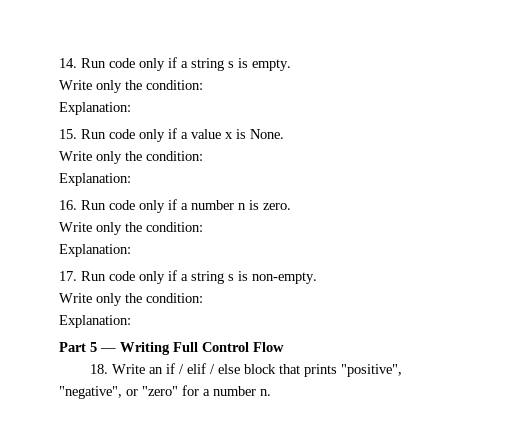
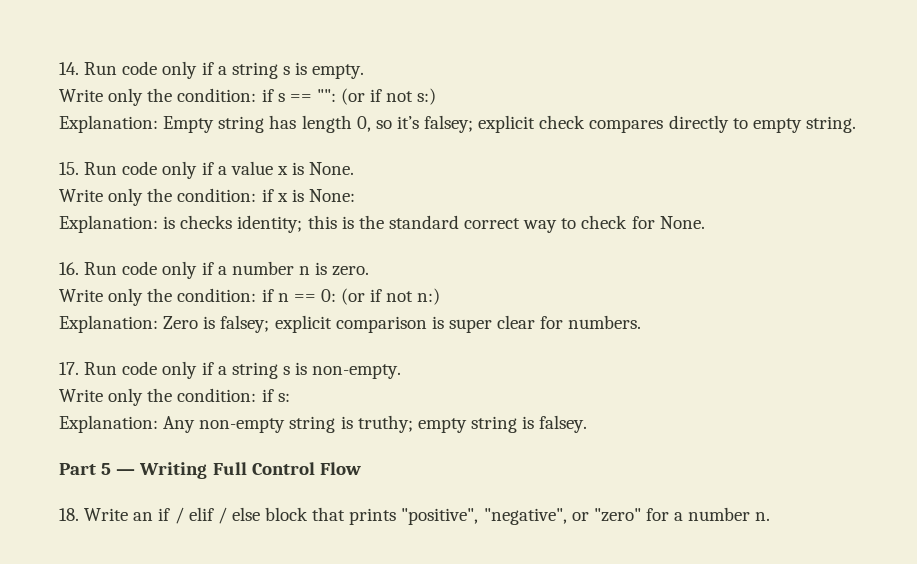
[59,102,131,115] // Explanation: -> [261,88,437,105] [59,115,856,133] if s == "": (or if not s:) // Explanation: Empty string has length 0, so it’s falsey; explicit check compares directly to empty string.
[59,173,131,186] // Explanation: -> [261,189,355,202] [59,215,705,233] if x is None: // Explanation: is checks identity; this is the standard correct way to check for None.
[59,244,131,257] // Explanation: -> [261,288,441,305] [59,315,642,333] if n == 0: (or if not n:) // Explanation: Zero is falsey; explicit comparison is super clear for numbers.
[59,315,131,328] // Explanation: -> [261,389,290,402] [59,415,588,433] if s: // Explanation: Any non-empty string is truthy; empty string is falsey.

